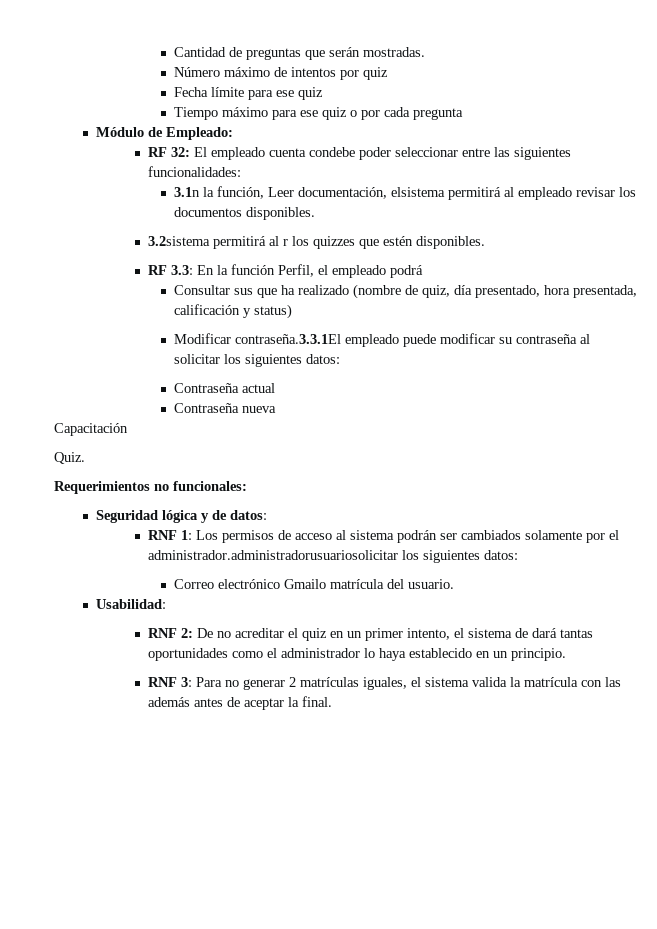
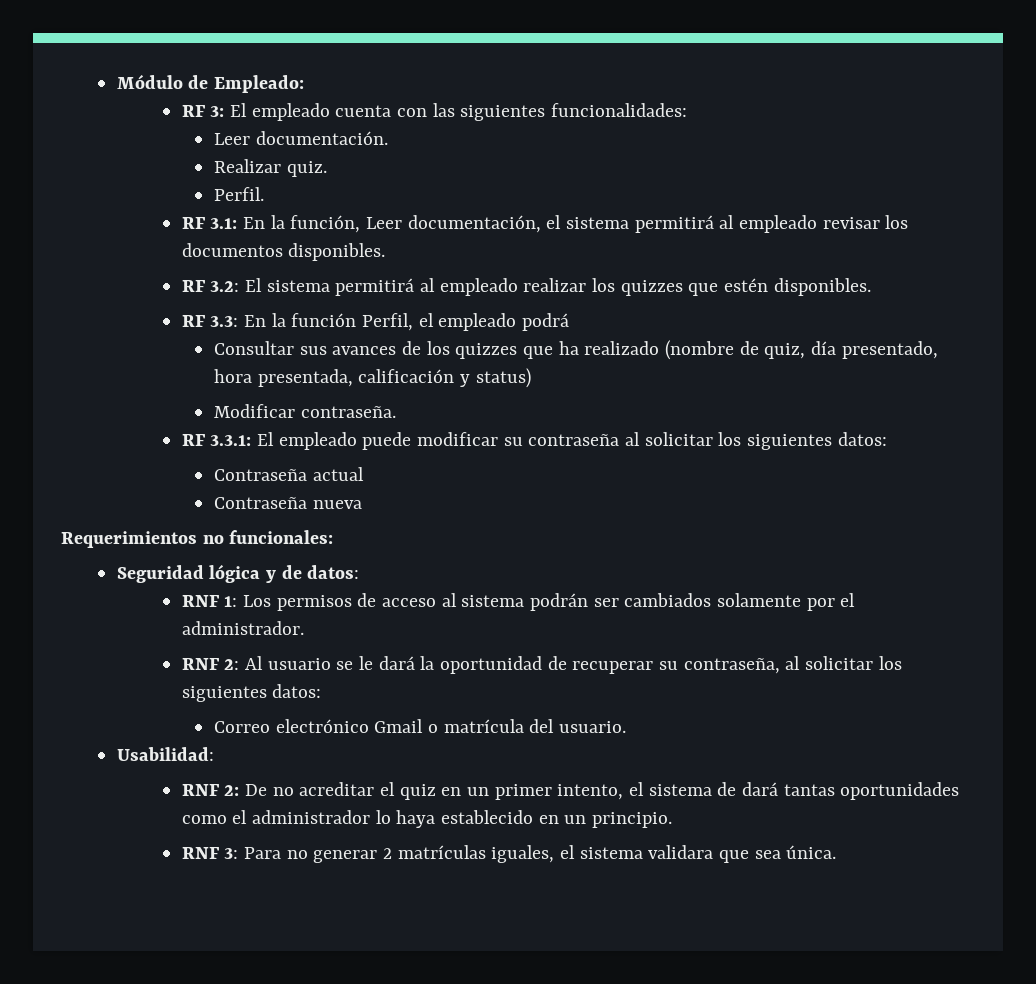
[173,47,425,60] [173,67,388,80] [173,87,323,100] [173,107,463,120] Cantidad de preguntas que serán mostradas. // Número máximo de intentos por quiz // Fecha límite para ese quiz // Tiempo máximo para ese quiz o por cada pregunta // -> (116, 81) none
[170,147,190,157] 32: -> [210,106,225,117] 3:
[308,147,490,160] condebe poder seleccionar entre -> [396,108,427,117] con
[173,187,200,197] 3.1n -> [213,131,388,145] [213,159,327,177] [213,187,264,201] [181,217,265,229] Leer documentación. // Realizar quiz. // Perfil. // RF 3.1: En
[390,187,445,197] elsistema -> [546,215,629,229] el sistema
[147,236,288,249] 3.2sistema permitirá al r -> [181,278,587,296] RF 3.2: El sistema permitirá al empleado realizar
(253, 291) none -> [332,341,518,359] avances de los quizzes
[234,334,341,344] contraseña.3.3.1El -> [300,406,396,418] [181,432,274,446] contraseña. // RF 3.3.1: El
[54,423,128,436] [54,452,85,464] // Capacitación // Quiz. -> (362, 504) none
[147,550,398,560] administrador.administradorusuariosolicitar -> [181,621,304,635] [181,656,873,674] administrador. // RNF 2: Al usuario se le dará la oportunidad de recuperar su contraseña, al solicitar
[283,579,326,589] Gmailo -> [374,719,438,733] Gmail o
[471,677,621,687] [147,696,332,710] valida la matrícula con las además antes de aceptar la final. -> [648,845,837,863] validara que sea única.

